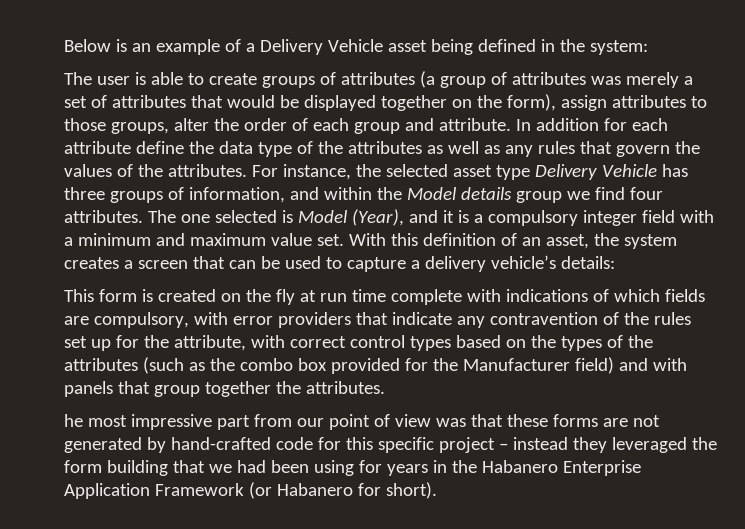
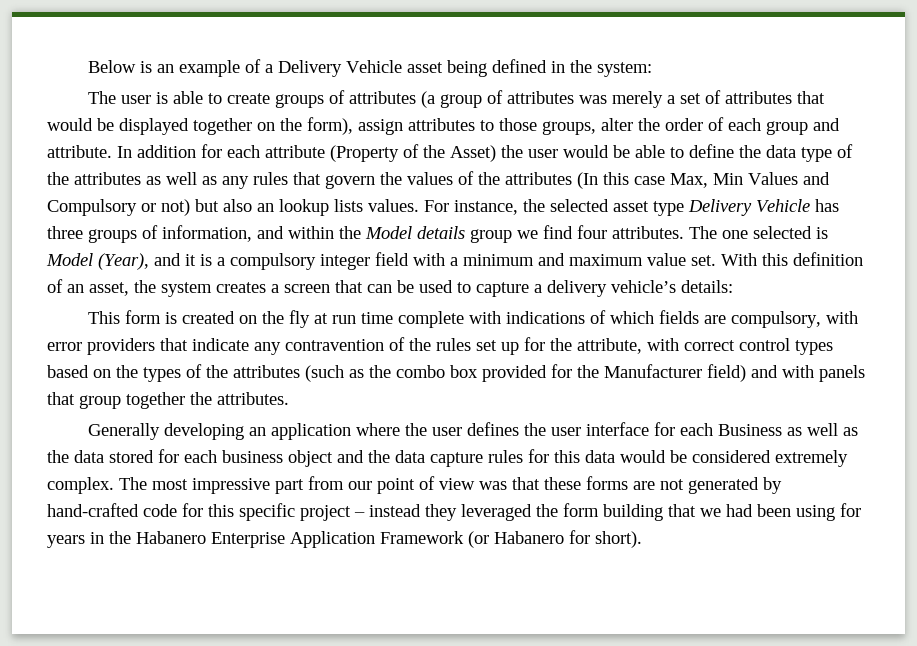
(131, 147) none -> [330,144,684,162] (Property of the Asset) the user would be able to
[167,164,247,177] attributes. -> [505,172,830,189] [47,199,419,216] attributes (In this case Max, Min Values and Compulsory or not) but also an lookup lists values.
[64,414,83,427] he -> [87,422,858,440] [47,449,848,467] [47,477,147,494] Generally developing an application where the user defines the user interface for each Business as well as the data stored for each business object and the data capture rules for this data would be considered extremely complex. The

